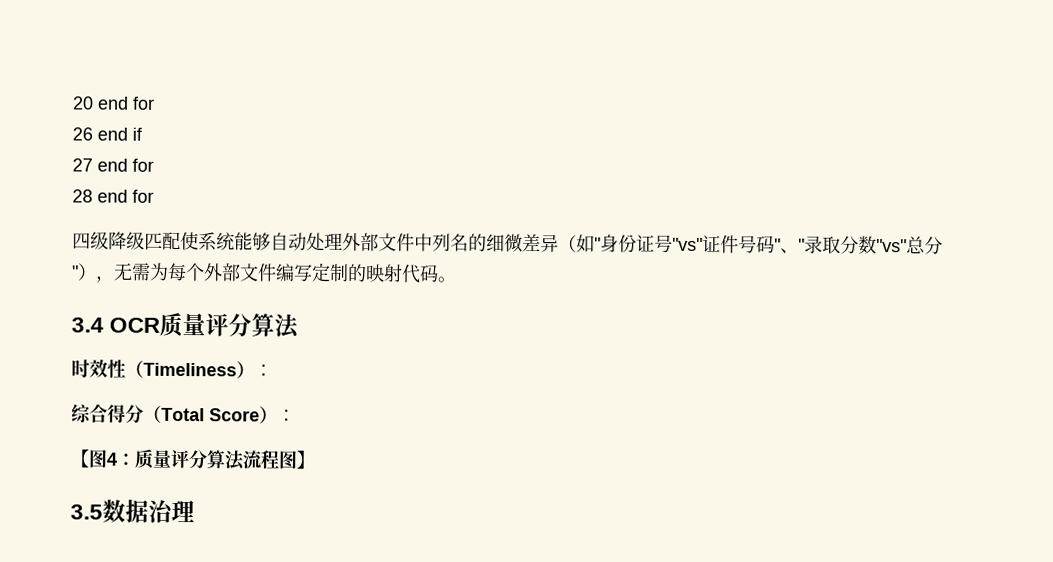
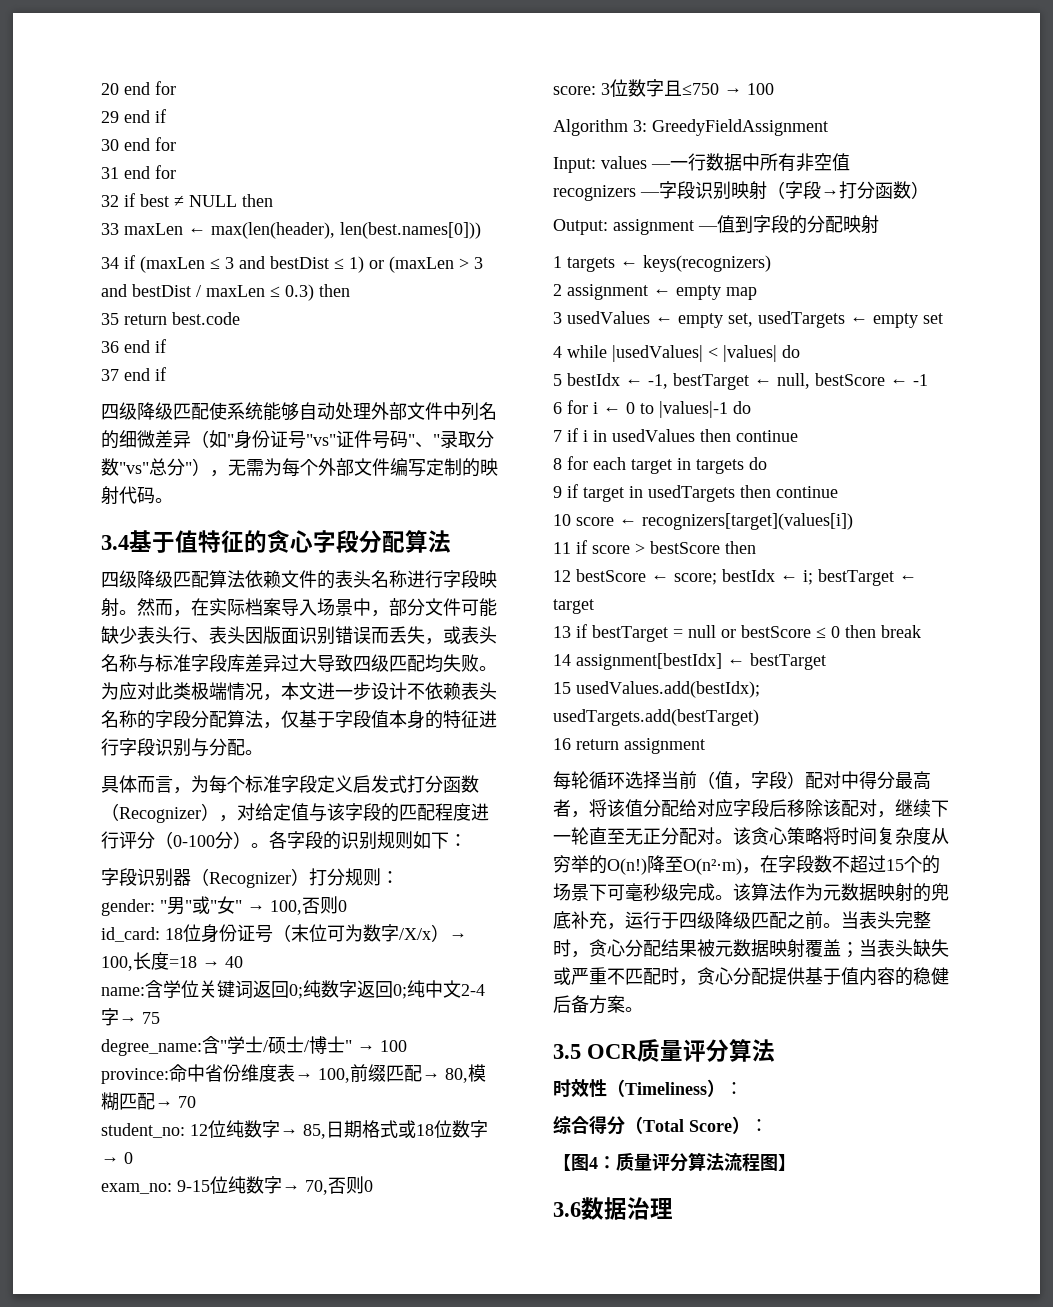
[72,127,143,141] [72,158,154,172] [72,189,154,203] 26 end if // 27 end for // 28 end for -> [101,109,166,123] [101,137,176,151] [101,165,176,179] [101,193,273,207] [101,222,481,239] [101,255,483,273] [101,284,350,301] [101,312,240,325] [101,339,166,353] [101,367,166,381] 29 end if // 30 end for // 31 end for // 32 if best ≠ NULL then // 33 maxLen ← max(len(header), len(best.names[0])) // 34 if (maxLen ≤ 3 and bestDist ≤ 1) or (maxLen > 3 and bestDist / maxLen ≤ 0.3) then // 35 return best.code // 36 end if // 37 end if
(104, 325) none -> [129,530,451,553] [101,570,497,589] [101,598,497,617] [101,626,497,645] [101,654,497,673] [101,682,497,701] [101,710,497,729] [101,738,263,757] [101,775,479,794] [101,803,489,823] [101,831,467,850] [101,868,399,888] [101,896,347,916] [101,924,467,943] [101,952,243,971] [101,980,485,999] [101,1008,160,1026] [101,1036,407,1056] [101,1064,486,1084] [101,1092,196,1111] [101,1120,488,1139] [101,1152,133,1164] [101,1176,373,1195] [553,79,774,97] [553,119,828,136] [553,153,850,173] [553,181,929,201] [553,215,879,235] [553,255,771,272] [553,284,757,300] [553,311,943,328] [553,345,800,362] [553,373,928,390] [553,400,751,418] [553,428,798,442] [553,456,767,474] [553,484,838,502] [553,513,853,530] [553,540,756,554] [553,569,917,586] [553,599,594,614] [553,624,921,642] [553,653,826,670] [553,681,760,698] [553,709,759,726] [553,738,705,754] [553,771,931,790] [553,799,949,818] [553,827,949,845] [553,855,940,875] [553,883,949,902] [553,911,931,930] [553,939,949,958] [553,967,949,986] [553,995,643,1014] [553,1044,581,1059] 基于值特征的贪心字段分配算法 // 四级降级匹配算法依赖文件的表头名称进行字段映射。然而，在实际档案导入场景中，部分文件可能缺少表头行、表头因版面识别错误而丢失，或表头名称与标准字段库差异过大导致四级匹配均失败。为应对此类极端情况，本文进一步设计不依赖表头名称的字段分配算法，仅基于字段值本身的特征进行字段识别与分配。 // 具体而言，为每个标准字段定义启发式打分函数（Recognizer），对给定值与该字段的匹配程度进行评分（0-100分）。各字段的识别规则如下： // 字段识别器（Recognizer）打分规则： // gender: "男"或"女" → 100,否则0 // id_card: 18位身份证号（末位可为数字/X/x）→ 100,长度=18 → 40 // name:含学位关键词返回0;纯数字返回0;纯中文2-4字→ 75 // degree_name:含"学士/硕士/博士" → 100 // province:命中省份维度表→ 100,前缀匹配→ 80,模糊匹配→ 70 // student_no: 12位纯数字→ 85,日期格式或18位数字→ 0 // exam_no: 9-15位纯数字→ 70,否则0 // score: 3位数字且≤750 → 100 // Algorithm 3: GreedyFieldAssignment // Input: values —一行数据中所有非空值 // recognizers —字段识别映射（字段→打分函数） // Output: assignment —值到字段的分配映射 // 1 targets ← keys(recognizers) // 2 assignment ← empty map // 3 usedValues ← empty set, usedTargets ← empty set // 4 while |usedValues| < |values| do // 5 bestIdx ← -1, bestTarget ← null, bestScore ← -1 // 6 for i ← 0 to |values|-1 do // 7 if i in usedValues then continue // 8 for each target in targets do // 9 if target in usedTargets then continue // 10 score ← recognizers[target](values[i]) // 11 if score > bestScore then // 12 bestScore ← score; bestIdx ← i; bestTarget ← target // 13 if bestTarget = null or bestScore ≤ 0 then break // 14 assignment[bestIdx] ← bestTarget // 15 usedValues.add(bestIdx); usedTargets.add(bestTarget) // 16 return assignment // 每轮循环选择当前（值，字段）配对中得分最高者，将该值分配给对应字段后移除该配对，继续下一轮直至无正分配对。该贪心策略将时间复杂度从穷举的O(n!)降至O(n²·m)，在字段数不超过15个的场景下可毫秒级完成。该算法作为元数据映射的兜底补充，运行于四级降级匹配之前。当表头完整时，贪心分配结果被元数据映射覆盖；当表头缺失或严重不匹配时，贪心分配提供基于值内容的稳健后备方案。 // 3.5
[70,504,103,520] 3.5 -> [553,1202,581,1217] 3.6

